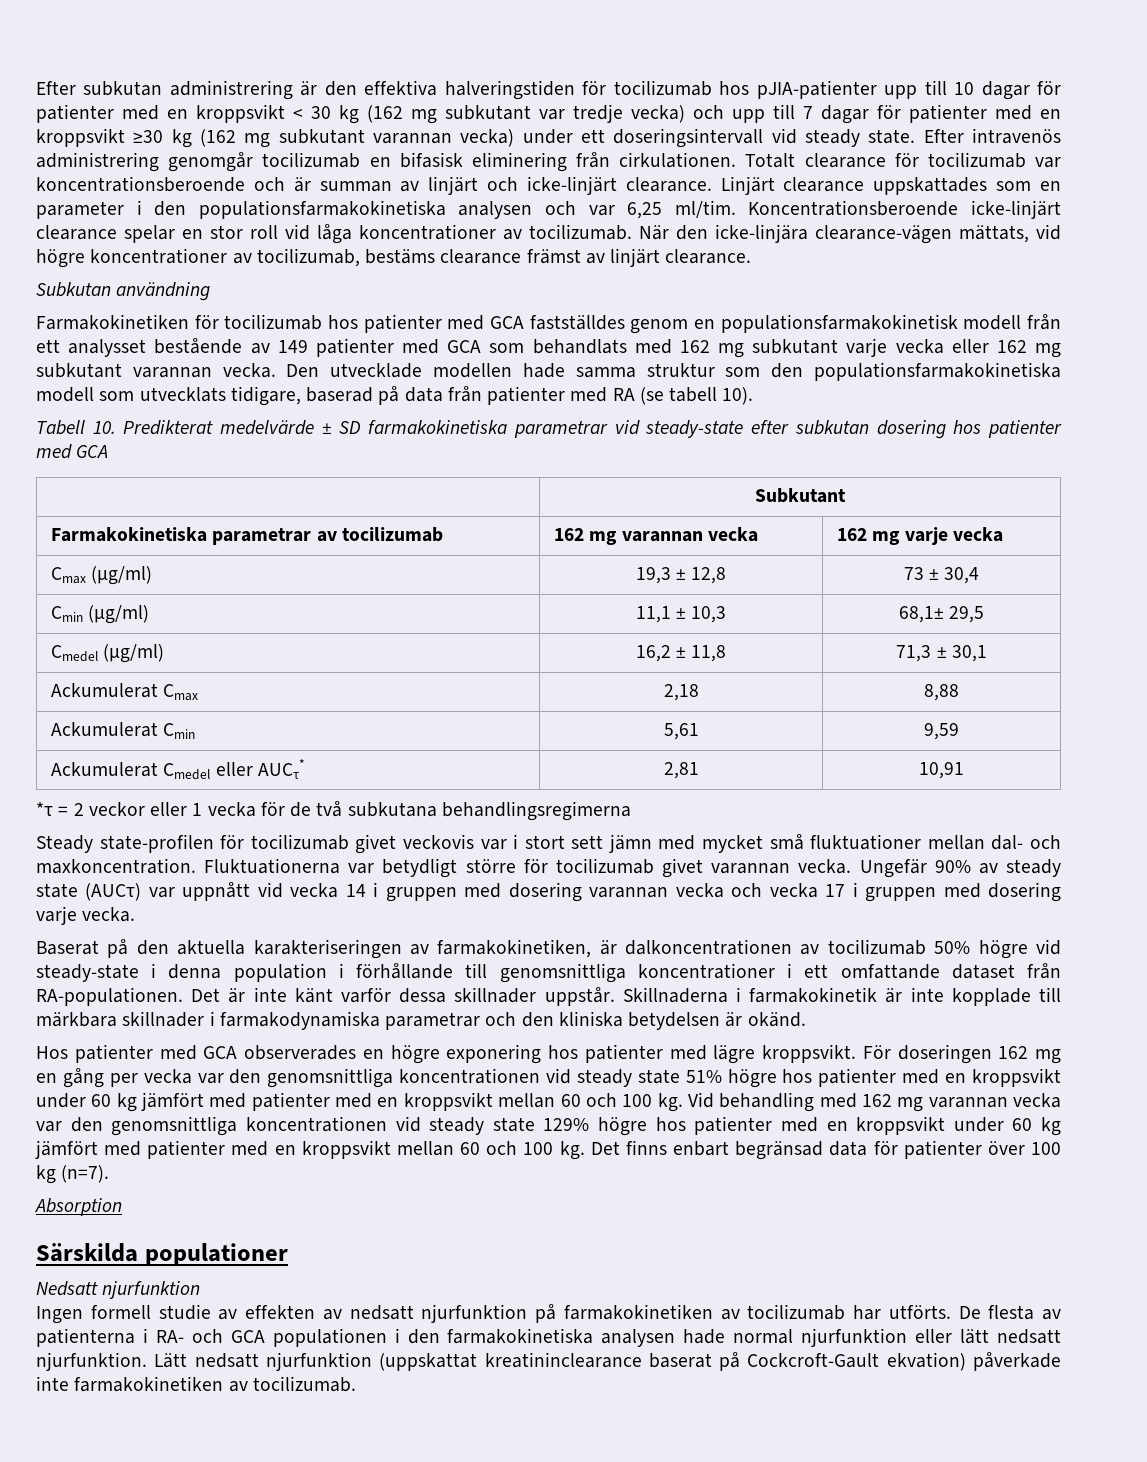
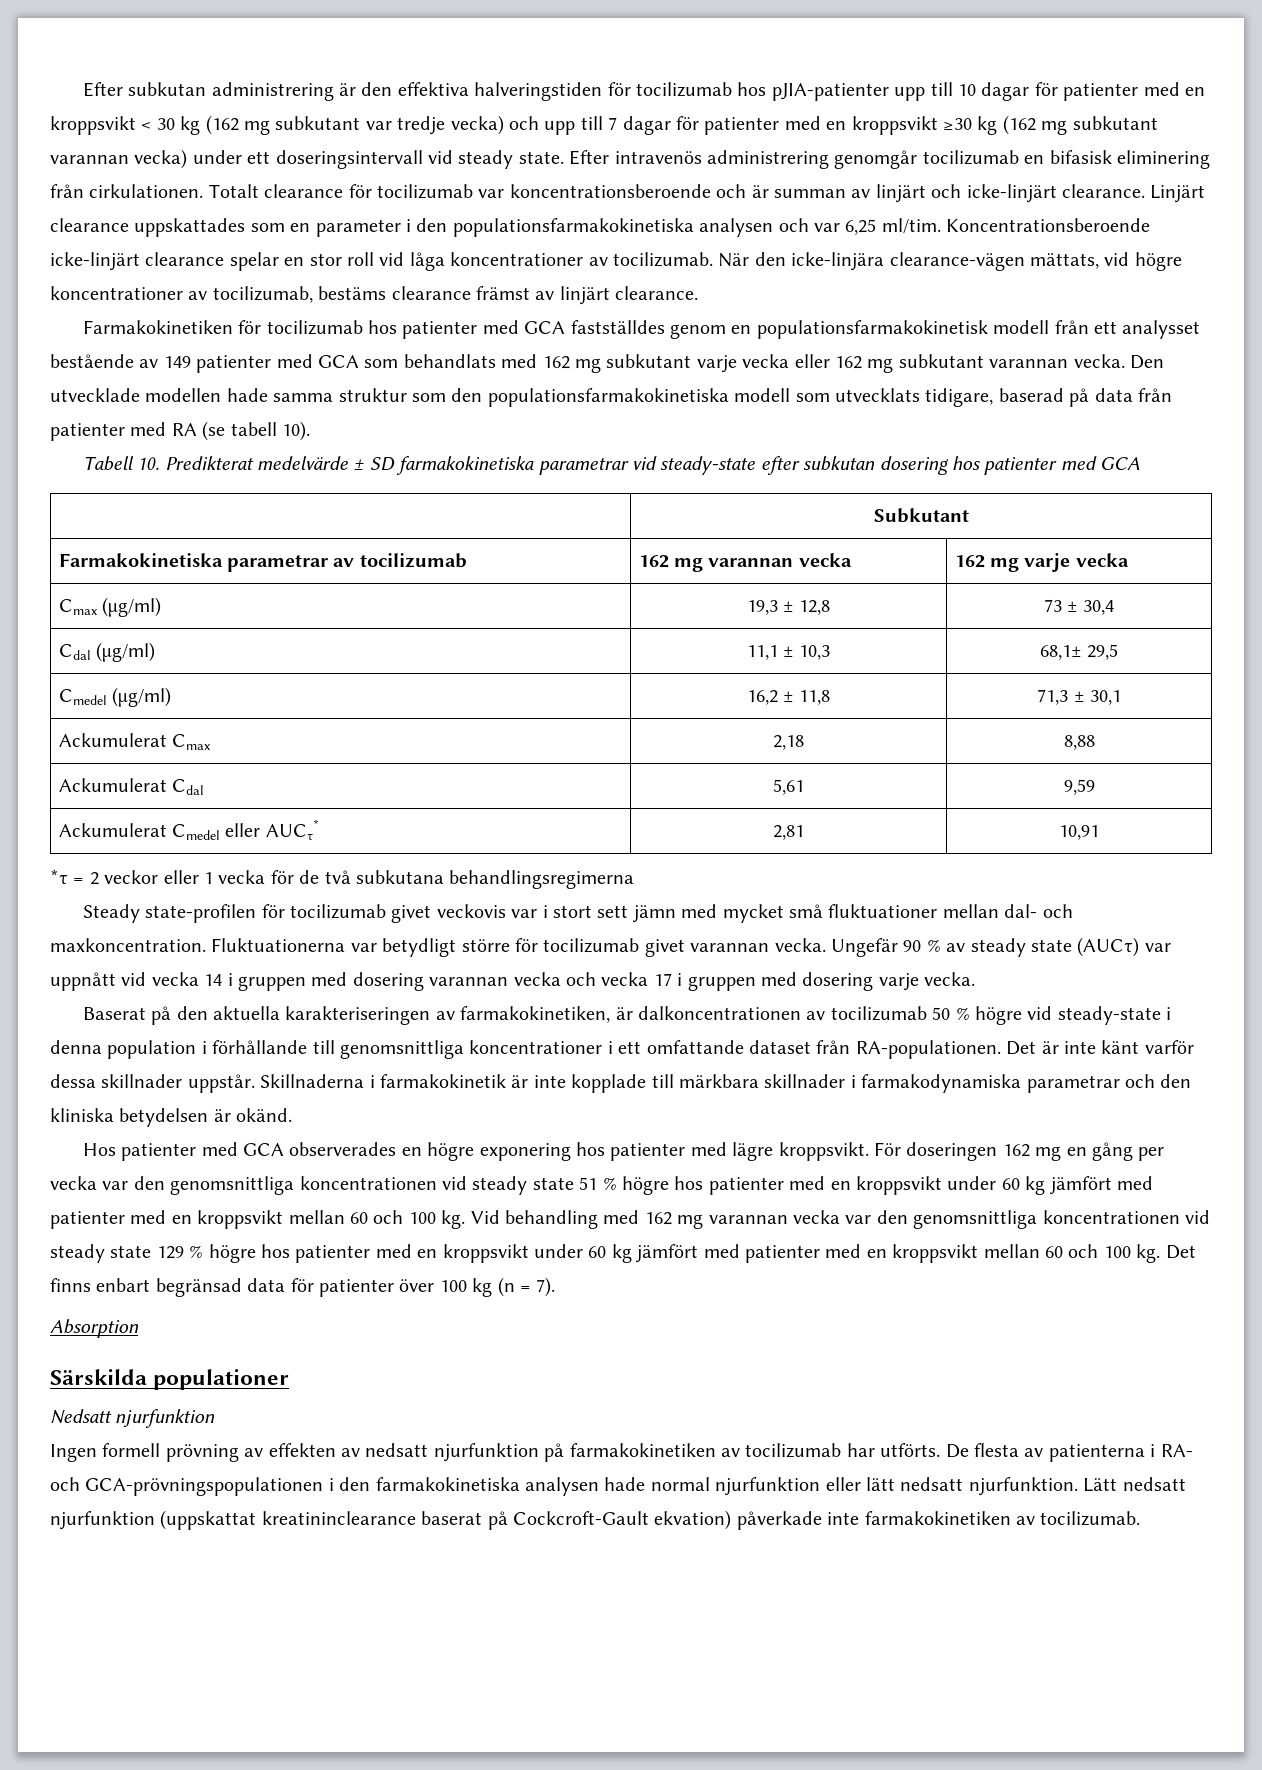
[36,282,211,301] // Subkutan användning -> (699, 293) none
[51,606,84,622] Cmin -> [58,644,91,660] Cdal
[163,723,196,739] Cmin -> [171,779,204,795] Cdal
[934,860,971,873] 90% -> [903,939,941,952] 90 %
[934,941,971,954] 50% -> [932,1007,970,1020] 50 %
[685,1070,722,1083] 51% -> [579,1177,617,1190] 51 %
[543,1118,590,1131] 129% -> [156,1245,204,1259] 129 %
[61,1165,110,1183] (n=7). -> [497,1277,556,1297] (n = 7).
[158,1304,211,1320] studie -> [165,1444,239,1462] prövning
[230,1328,387,1347] GCA populationen -> [85,1477,324,1496] GCA-prövningspopulationen

